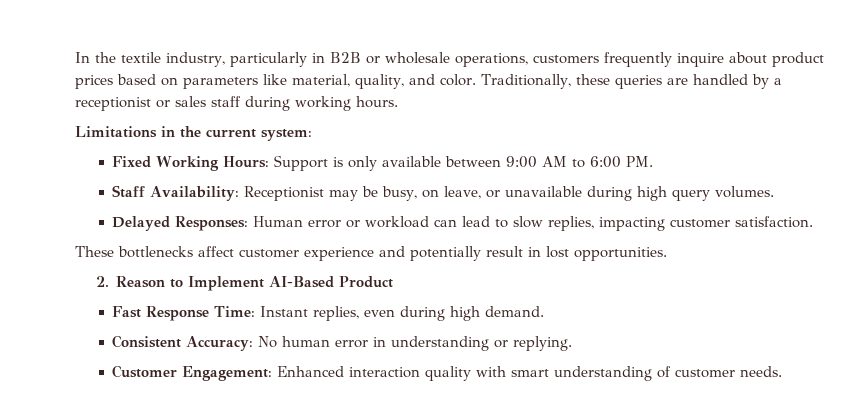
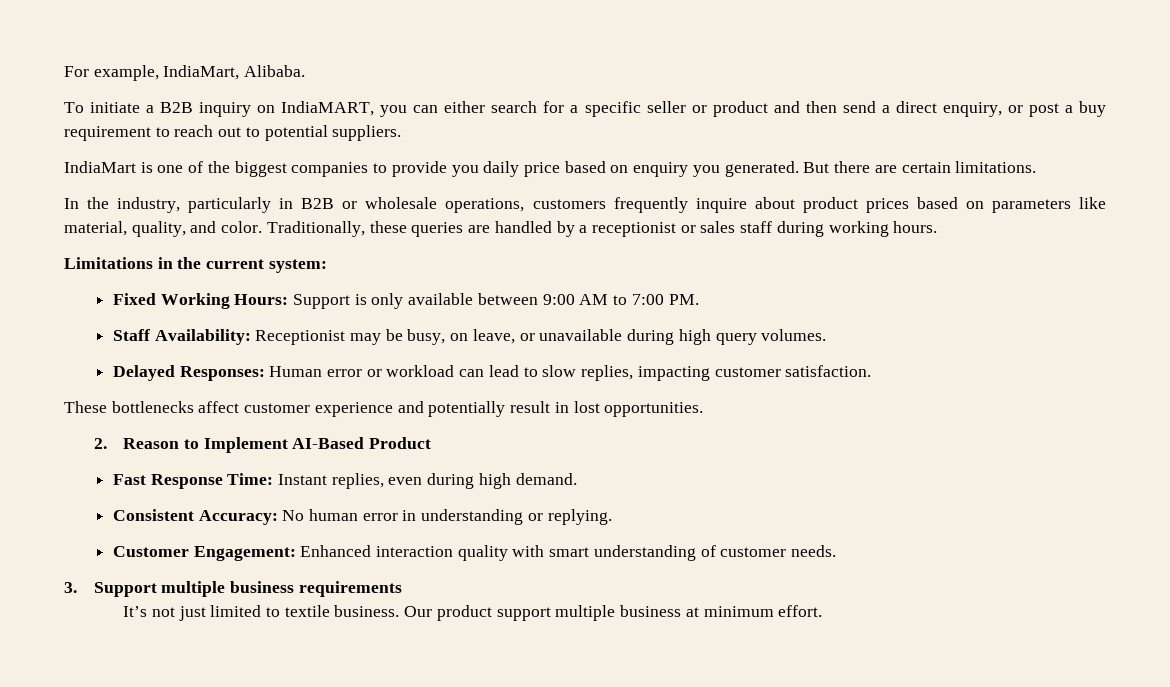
(75, 57) none -> [64,65,306,81] [64,101,1107,117] [64,125,402,141] [64,161,1037,177] For example, IndiaMart, Alibaba. // To initiate a B2B inquiry on IndiaMART, you can either search for a specific seller or product and then send a direct enquiry, or post a buy requirement to reach out to potential suppliers. // IndiaMart is one of the biggest companies to provide you daily price based on enquiry you generated. But there are certain limitations. //
[121,52,161,63] textile -> (110, 203) none
[589,156,621,168] 6:00 -> [631,294,664,305] 7:00
(783, 371) none -> [64,581,402,597] [123,605,823,621] // 3. Support multiple business requirements // It’s not just limited to textile business. Our product support multiple business at minimum effort.

